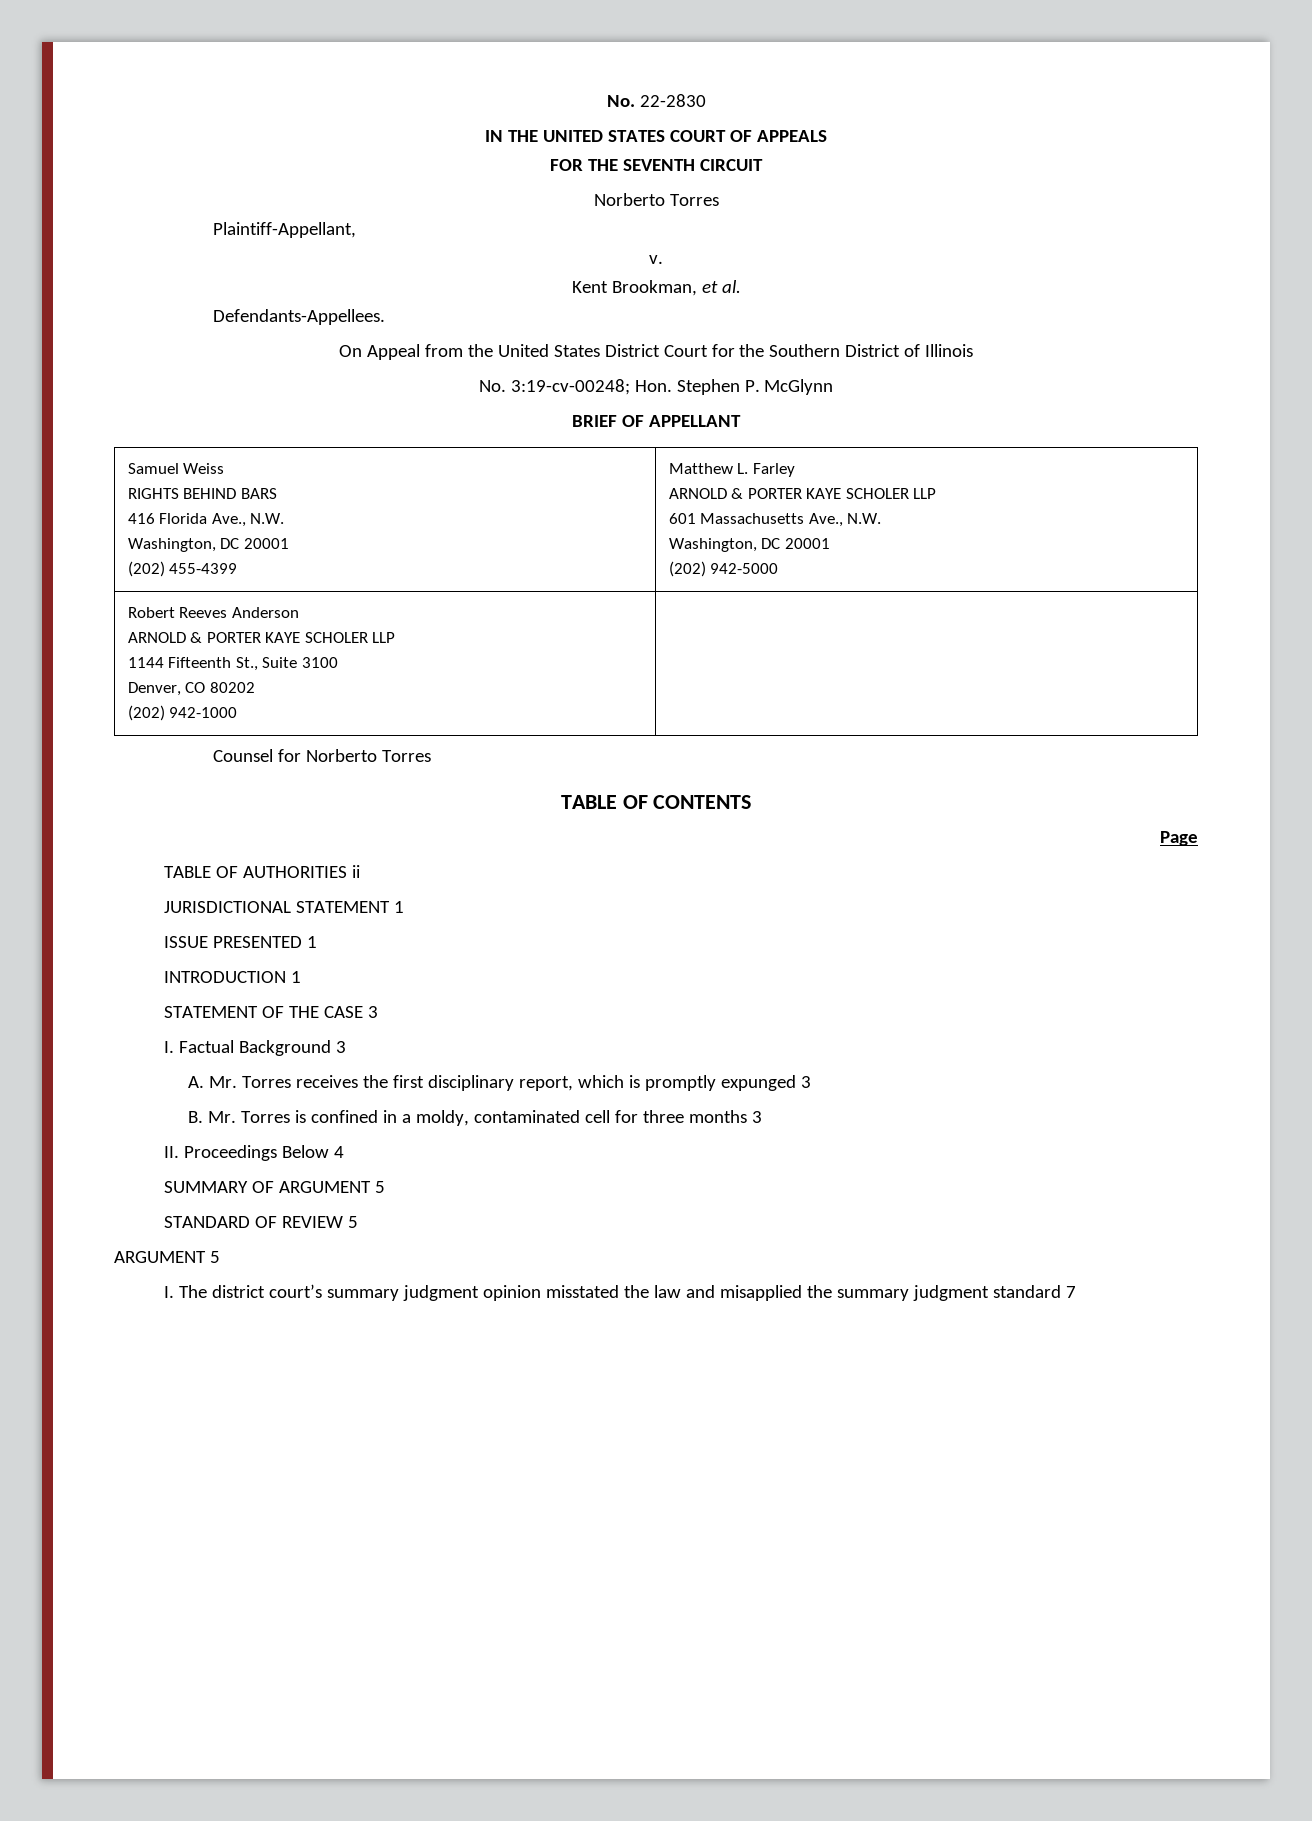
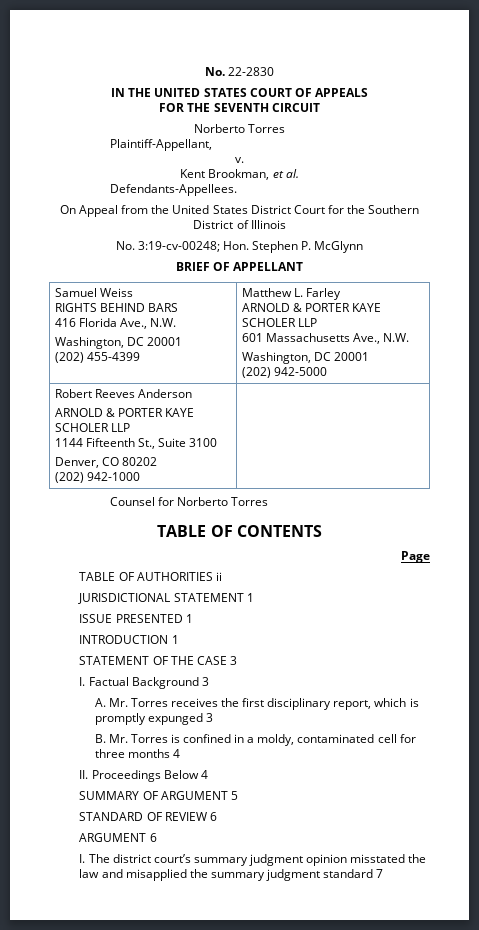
[752,1111,763,1123] 3 -> [172,749,180,758] 4
[347,1216,358,1228] [114,1251,220,1263] 5 // ARGUMENT 5 -> [209,812,217,821] [79,833,157,842] 6 // ARGUMENT 6

